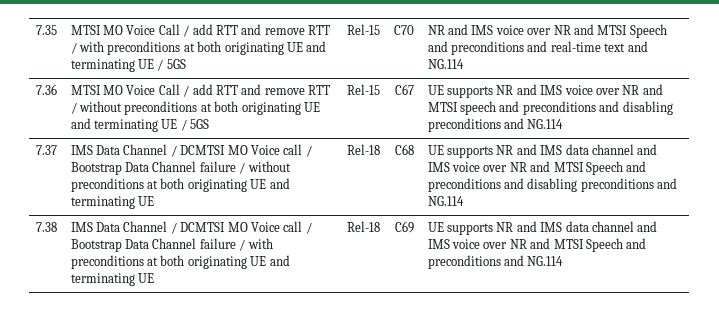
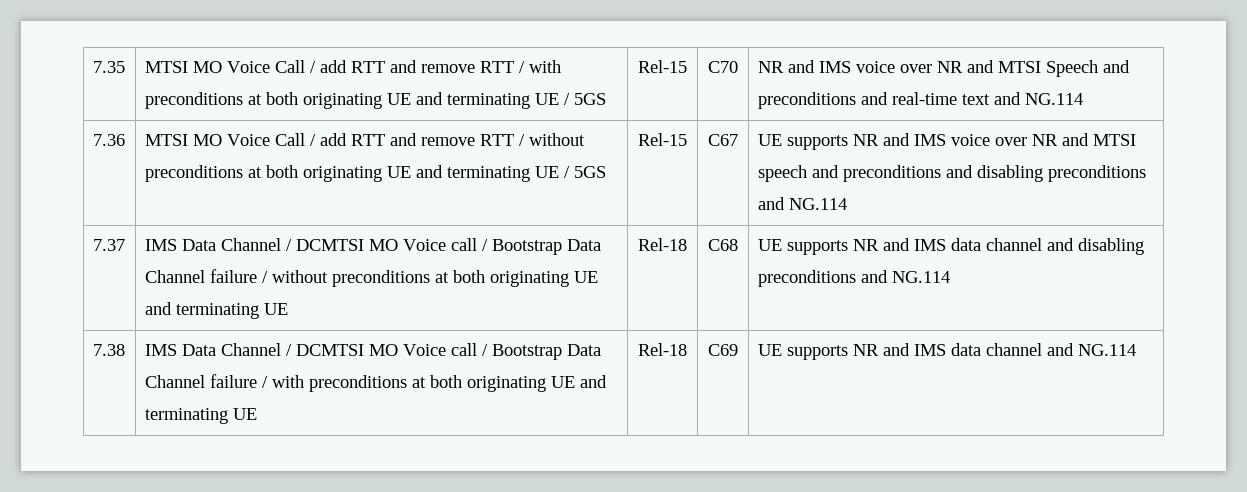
[427,161,647,175] [427,178,525,192] IMS voice over NR and MTSI Speech and preconditions and -> (1074, 244) none
[427,238,647,252] [427,255,525,269] IMS voice over NR and MTSI Speech and preconditions and -> (1074, 349) none

